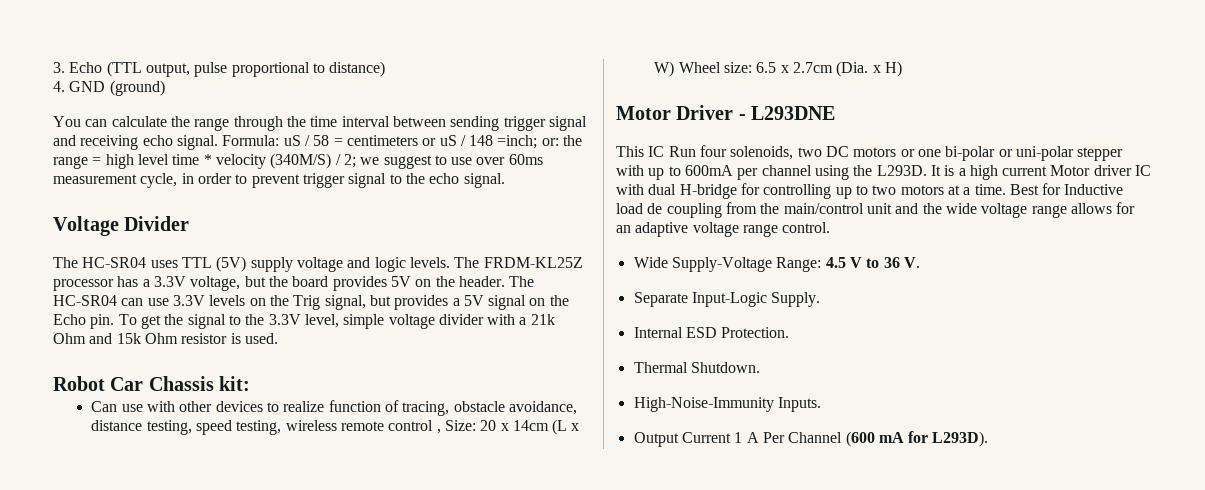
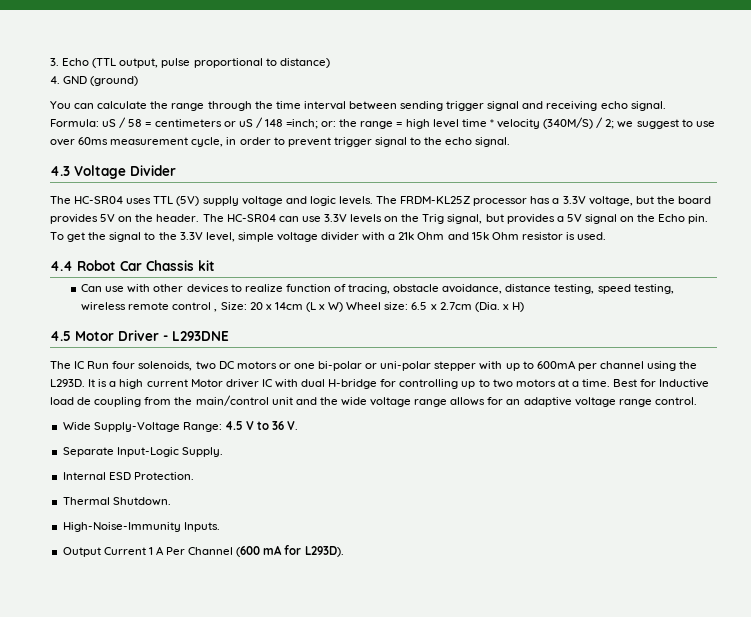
(505, 180) none -> [50,166,70,176] 4.3
(278, 338) none -> [50,261,73,271] 4.4
[219,376,251,391] kit: -> [198,260,215,271] kit
(902, 69) none -> [50,331,71,341] 4.5
[616,146,644,157] This -> [50,361,71,369] The

